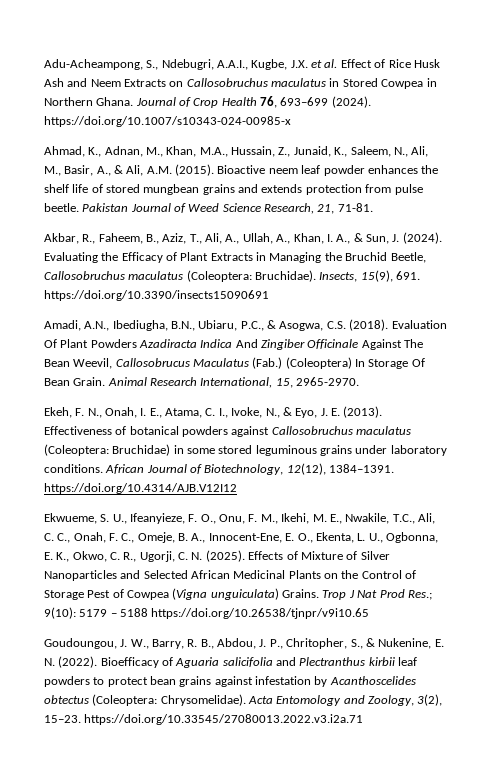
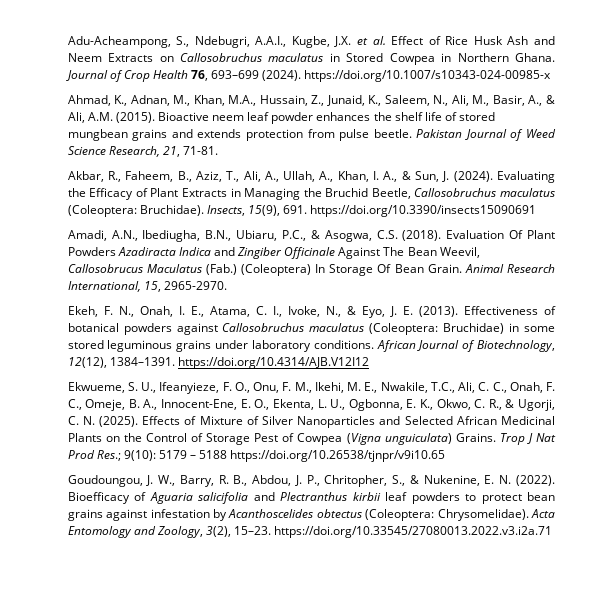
[235,339,258,348] And -> [213,247,235,256] and
(137, 557) none -> [505,399,515,408] &

